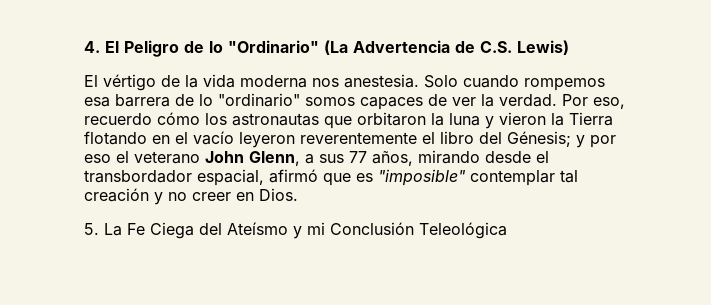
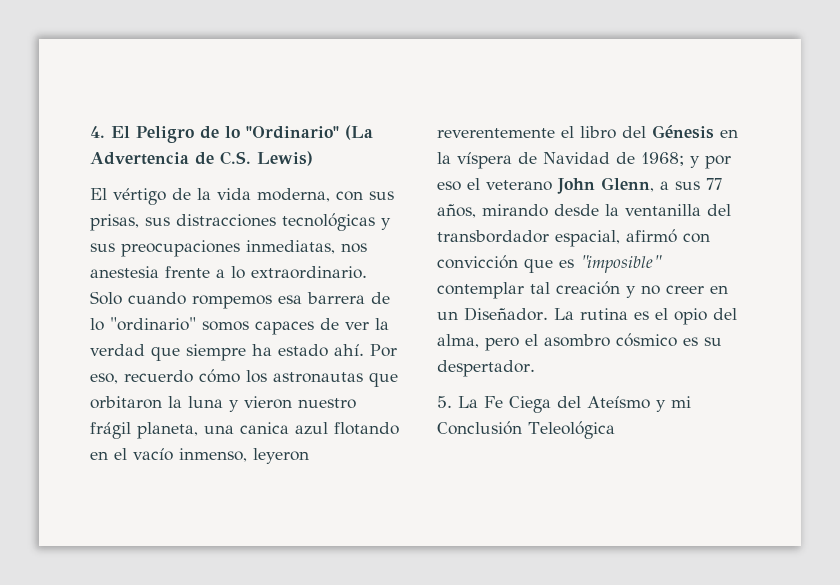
[240,74,419,88] moderna nos anestesia. -> [257,188,394,202] [90,213,391,231] [90,240,367,257] [90,266,367,279] moderna, con sus prisas, sus distracciones tecnológicas y sus preocupaciones inmediatas, nos anestesia frente a lo extraordinario.
[499,94,557,107] verdad. -> [90,344,364,361] verdad que siempre ha estado ahí.
[551,112,613,126] la Tierra -> [298,398,356,409] [90,422,328,439] nuestro frágil planeta, una canica azul
(234, 138) none -> [179,448,247,462] inmenso,
[507,131,571,147] Génesis; -> [652,125,738,139] [437,152,684,169] Génesis en la víspera de Navidad de 1968;
[536,151,549,163] el -> [605,204,731,216] la ventanilla del
(318, 176) none -> [683,233,710,243] [437,255,518,269] con convicción
[259,188,298,201] Dios. -> [437,307,737,325] [437,333,722,351] [437,360,535,377] un Diseñador. La rutina es el opio del alma, pero el asombro cósmico es su despertador.

